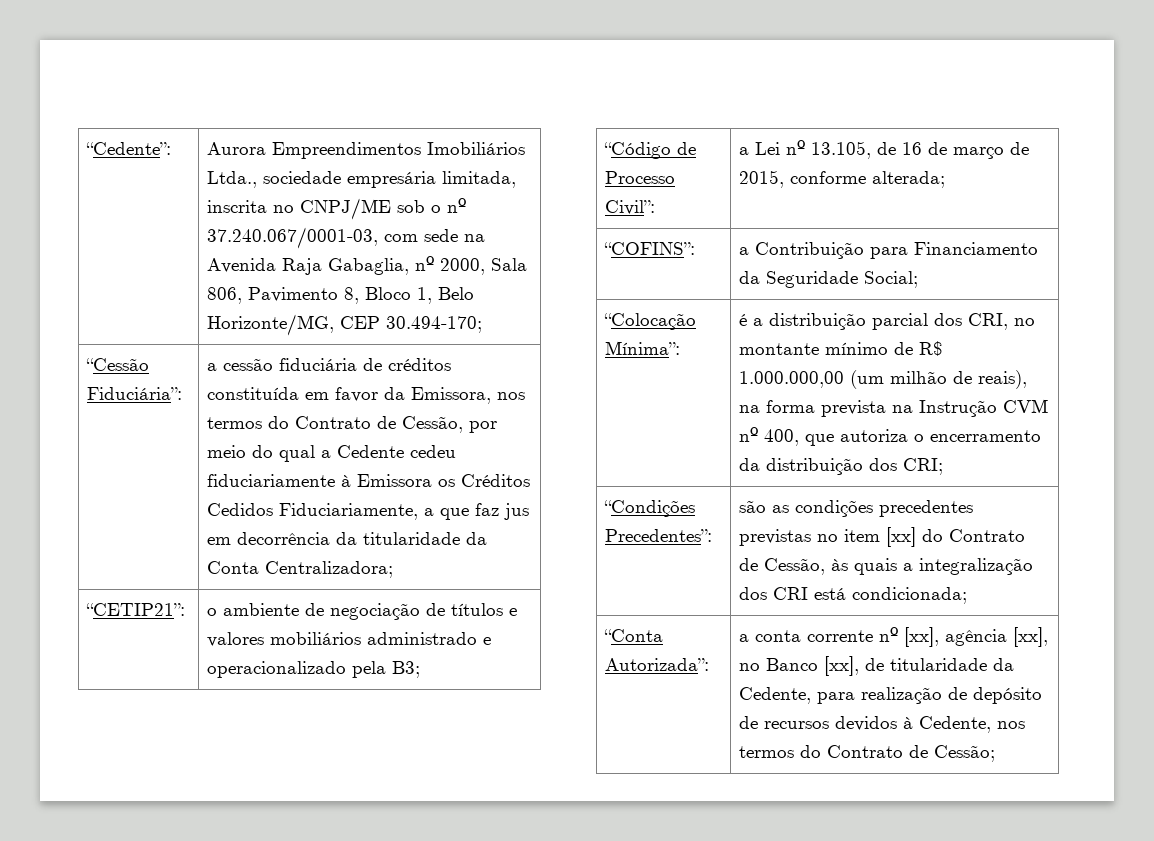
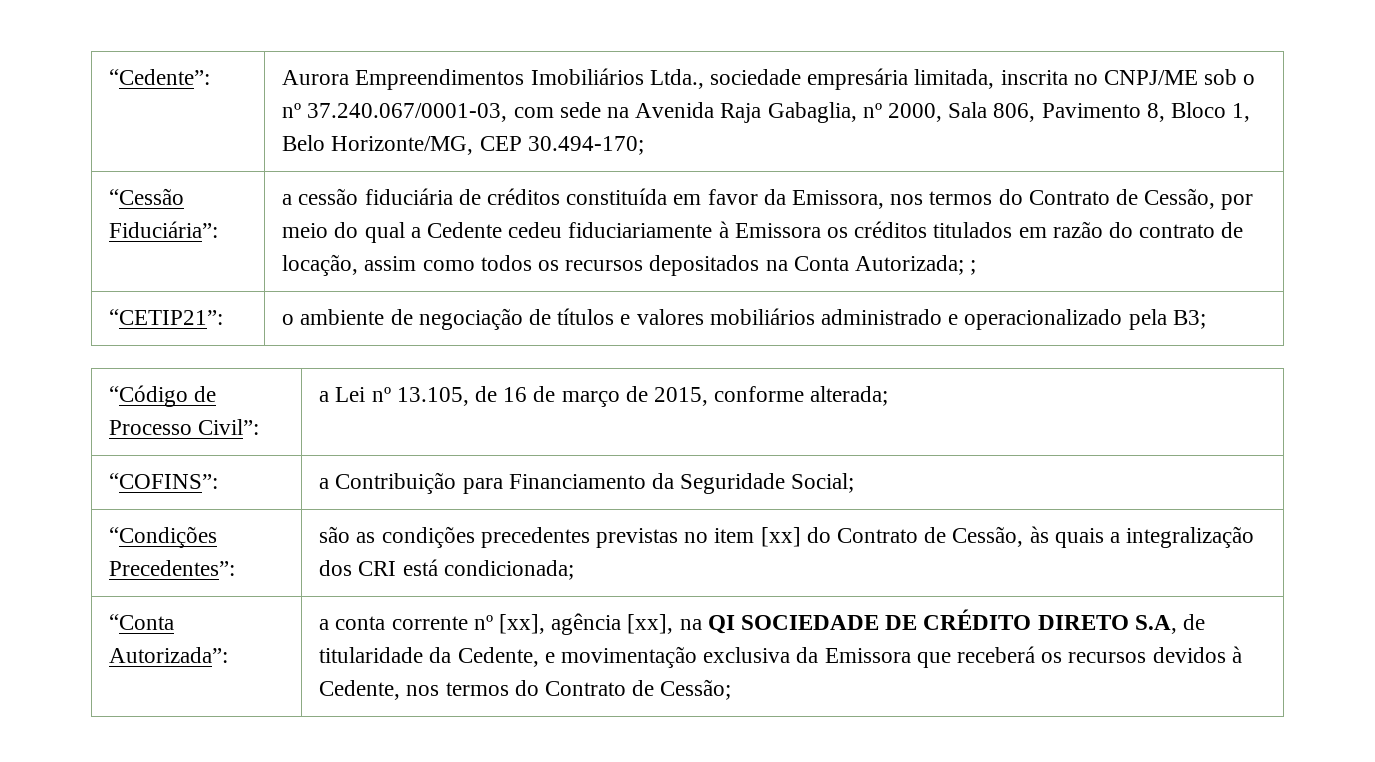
[461,474,531,487] [207,503,530,520] [207,532,488,545] [207,561,394,578] Créditos Cedidos Fiduciariamente, a que faz jus em decorrência da titularidade da Conta Centralizadora; -> [854,221,1244,238] [282,254,977,276] créditos titulados em razão do contrato de locação, assim como todos os recursos depositados na Conta Autorizada; ;
[604,313,697,330] [605,341,681,355] [739,313,1036,330] [739,341,944,356] [739,370,1028,389] [739,399,1049,417] [739,427,1042,446] [739,458,944,475] // “Colocação Mínima”: | é a distribuição parcial dos CRI, no montante mínimo de R$ 1.000.000,00 (um milhão de reais), na forma prevista na Instrução CVM nº 400, que autoriza o encerramento da distribuição dos CRI; -> (855, 483) none
[739,656,1015,676] [739,687,1043,704] [739,716,759,729] no Banco [xx], de titularidade da Cedente, para realização de depósito de -> [679,609,1206,634] [319,646,1063,668] na QI SOCIEDADE DE CRÉDITO DIRETO S.A, de titularidade da Cedente, e movimentação exclusiva da Emissora que receberá os

